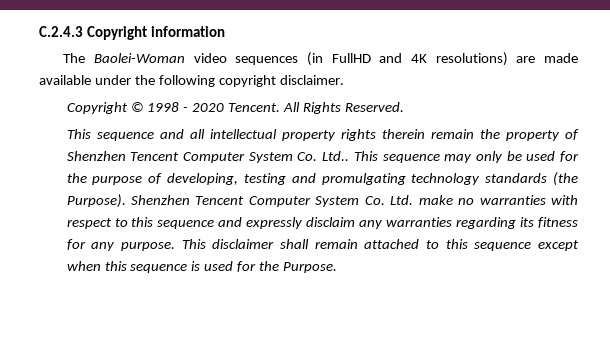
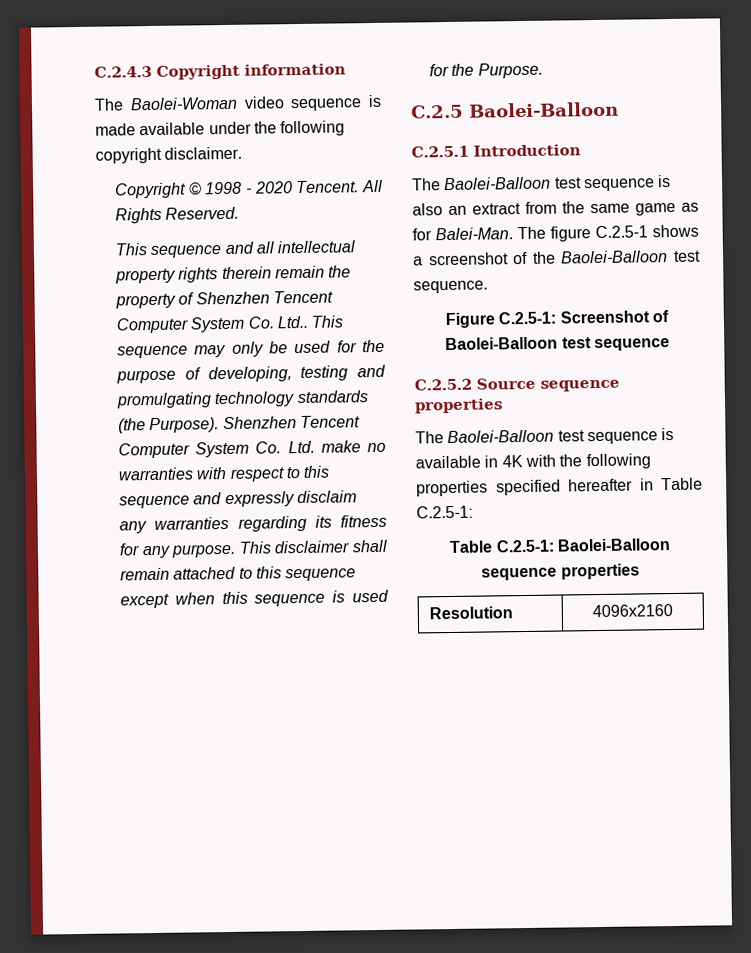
[235,52,536,66] sequences (in FullHD and 4K resolutions) are -> [290,94,382,112] sequence is
(337, 267) none -> [411,101,619,119] [411,144,581,158] [411,175,672,192] [412,201,699,216] [412,224,699,242] [413,250,701,266] [413,280,488,294] [445,310,669,329] [445,336,670,352] [414,377,620,392] [414,398,503,414] [415,427,675,445] [415,453,651,470] [416,477,703,497] [416,505,473,519] [449,538,671,554] [481,563,640,581] [428,606,513,620] [592,604,673,618] // C.2.5 Baolei-Balloon // C.2.5.1 Introduction // The Baolei-Balloon test sequence is also an extract from the same game as for Balei-Man. The figure C.2.5-1 shows a screenshot of the Baolei-Balloon test sequence. // Figure C.2.5-1: Screenshot of Baolei-Balloon test sequence // C.2.5.2 Source sequence properties // The Baolei-Balloon test sequence is available in 4K with the following properties specified hereafter in Table C.2.5-1: // Table C.2.5-1: Baolei-Balloon sequence properties // Resolution | 4096x2160

